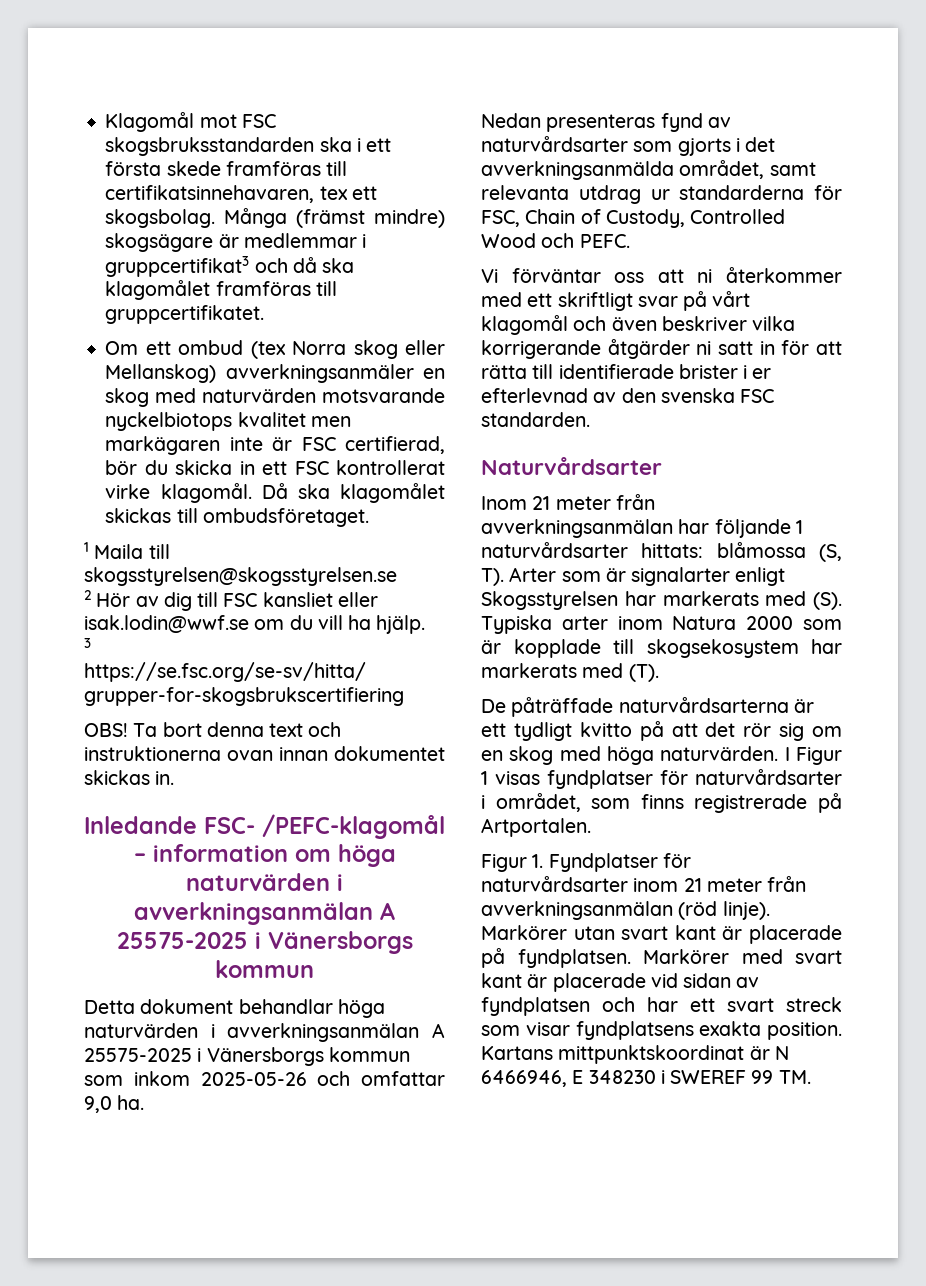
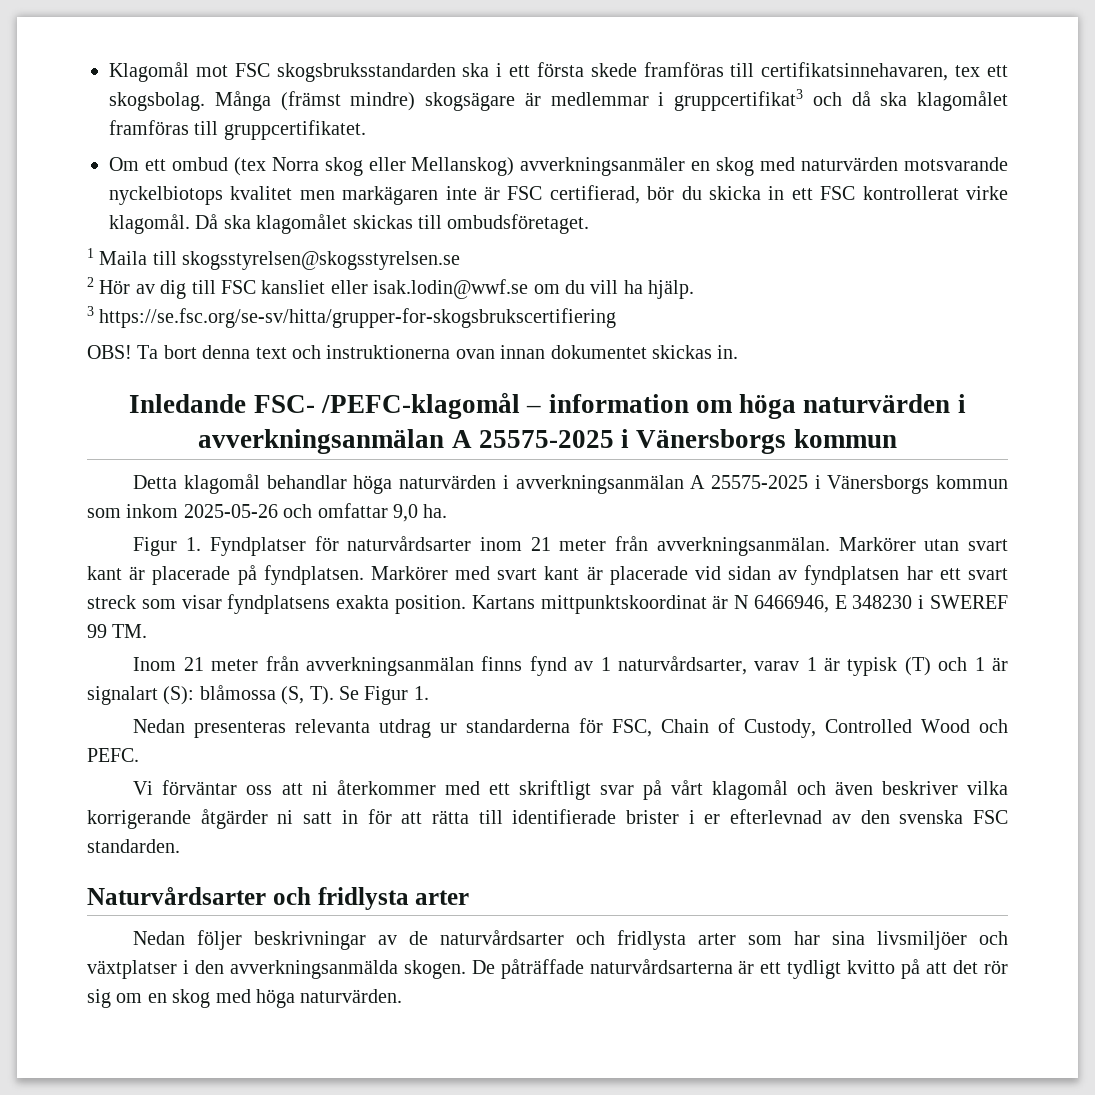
[140,999,234,1014] dokument -> [184,474,261,494] klagomål
[481,113,731,132] [481,136,776,156] [481,160,816,180] Nedan presenteras fynd av naturvårdsarter som gjorts i det avverkningsanmälda området, samt -> [133,536,1008,556] [87,565,1008,585] [87,594,1009,614] [87,624,148,638] [133,656,1009,676] [87,685,429,705] [133,719,287,738] Figur 1. Fyndplatser för naturvårdsarter inom 21 meter från avverkningsanmälan. Markörer utan svart kant är placerade på fyndplatsen. Markörer med svart kant är placerade vid sidan av fyndplatsen har ett svart streck som visar fyndplatsens exakta position. Kartans mittpunktskoordinat är N 6466946, E 348230 i SWEREF 99 TM. // Inom 21 meter från avverkningsanmälan finns fynd av 1 naturvårdsarter, varav 1 är typisk (T) och 1 är signalart (S): blåmossa (S, T). Se Figur 1. // Nedan presenteras
[481,494,655,510] [481,519,803,538] [481,542,842,562] [481,567,786,586] [481,591,842,610] [481,615,842,634] [481,639,842,658] [481,663,659,682] // Inom 21 meter från avverkningsanmälan har följande 1 naturvårdsarter hittats: blåmossa (S, T). Arter som är signalarter enligt Skogsstyrelsen har markerats med (S). Typiska arter inom Natura 2000 som är kopplade till skogsekosystem har markerats med (T). // -> [272,887,470,910] [133,930,1008,950] [87,960,466,979] och fridlysta arter // Nedan följer beskrivningar av de naturvårdsarter och fridlysta arter som har sina livsmiljöer och växtplatser i den avverkningsanmälda skogen.
[784,747,842,765] [481,769,842,789] [481,793,842,813] [481,818,591,837] [481,853,691,872] [481,876,807,892] [481,901,770,920] [481,925,842,944] [481,948,842,968] [481,973,760,992] [481,997,842,1016] [481,1021,842,1040] [481,1045,789,1064] [481,1070,811,1087] I Figur 1 visas fyndplatser för naturvårdsarter i området, som finns registrerade på Artportalen. // Figur 1. Fyndplatser för naturvårdsarter inom 21 meter från avverkningsanmälan (röd linje). Markörer utan svart kant är placerade på fyndplatsen. Markörer med svart kant är placerade vid sidan av fyndplatsen och har ett svart streck som visar fyndplatsens exakta position. Kartans mittpunktskoordinat är N 6466946, E 348230 i SWEREF 99 TM. -> (403, 996) none

